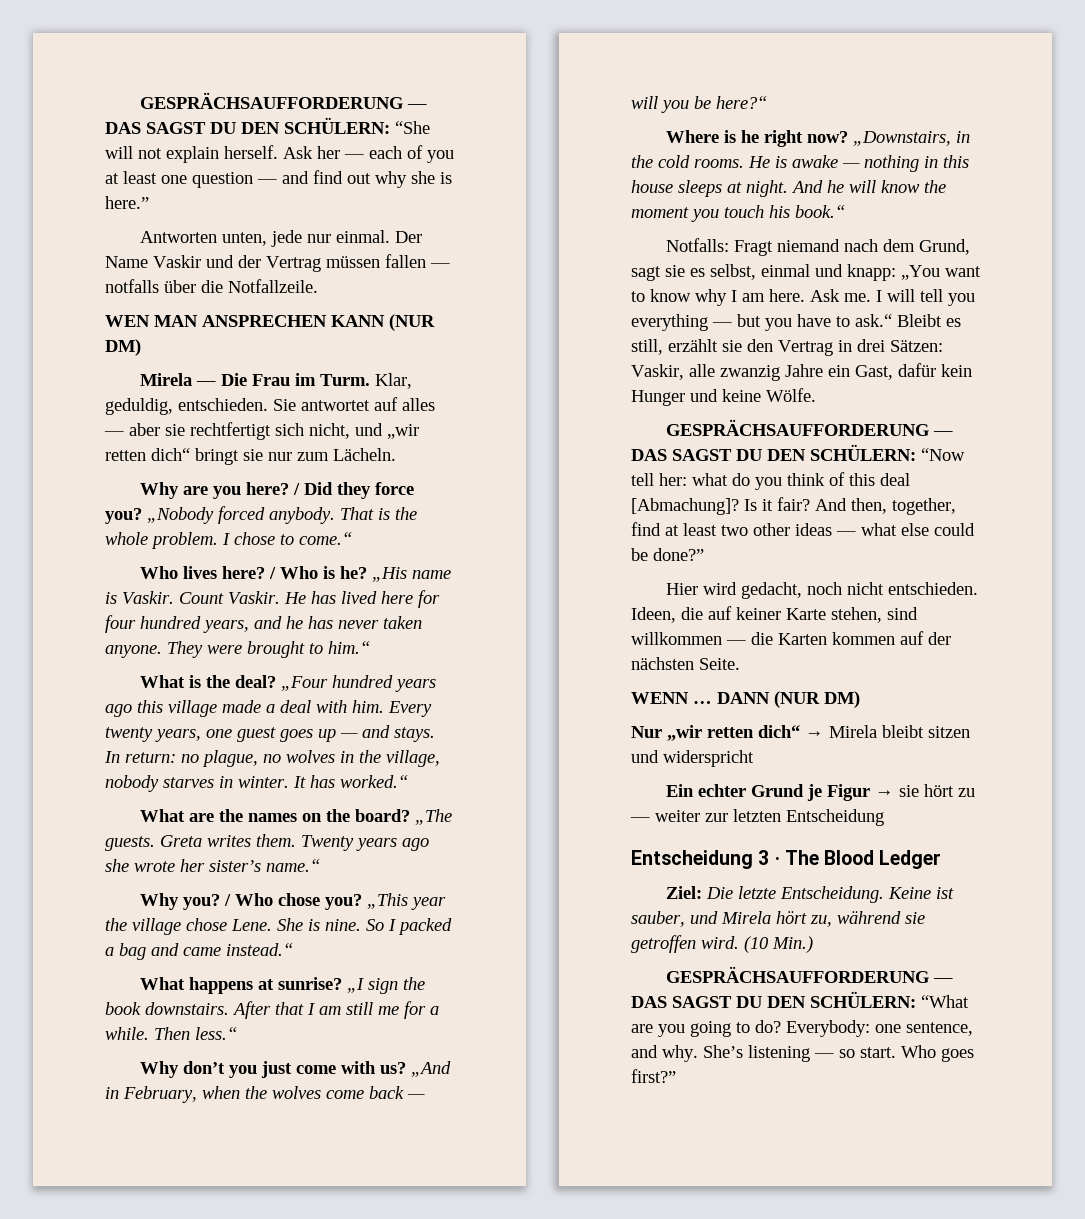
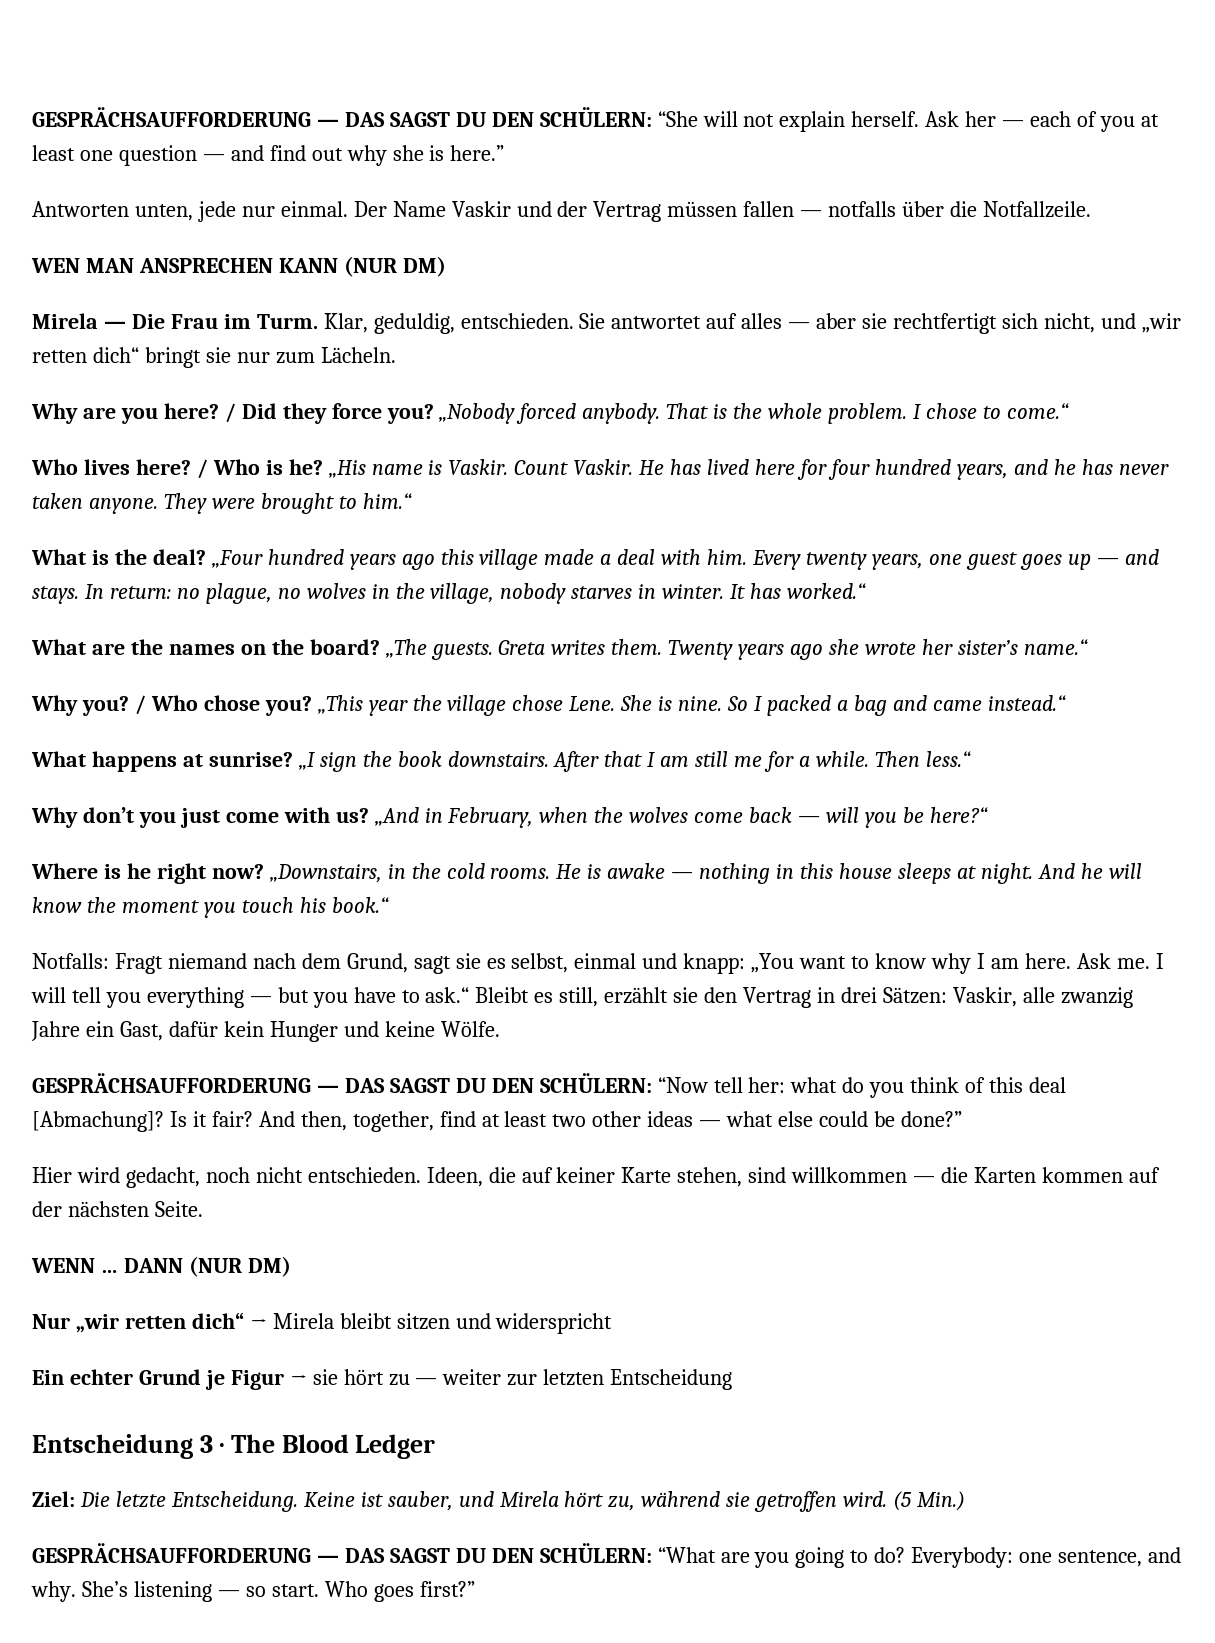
[744,936,769,953] (10 -> [893,1491,913,1511] (5

